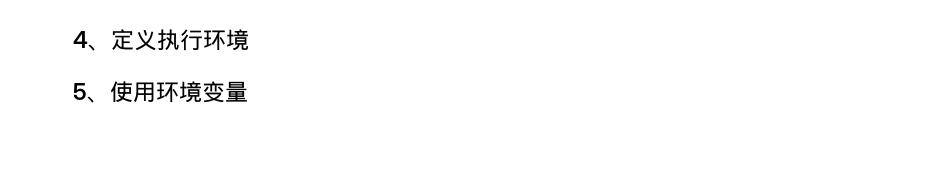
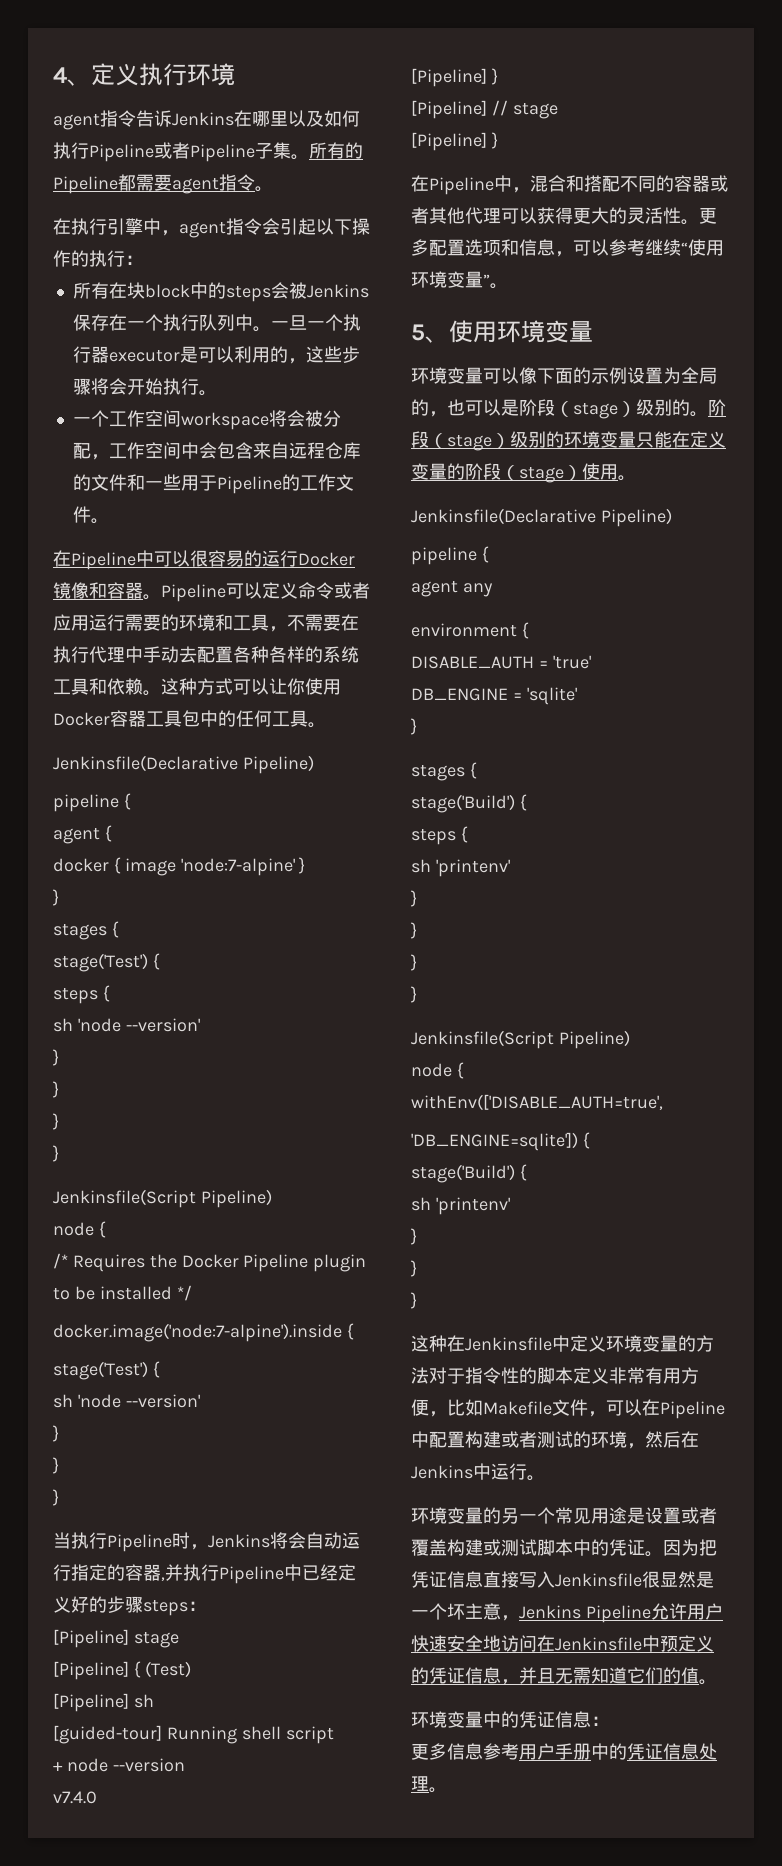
(249, 40) none -> [53,110,360,130] [53,142,363,162] [53,174,273,194] [53,218,370,238] [53,250,143,267] [72,282,369,302] [72,314,361,332] [72,346,360,364] [72,378,217,396] [72,410,341,430] [72,442,361,460] [72,474,354,494] [72,506,109,524] [53,550,355,570] [53,582,370,602] [53,614,359,632] [53,646,359,663] [53,678,341,696] [53,710,326,728] [53,755,314,774] [53,793,131,812] [53,825,112,844] [53,857,306,876] [53,889,59,906] [53,921,119,940] [53,953,160,972] [53,985,110,1004] [53,1018,200,1032] [53,1049,59,1066] [53,1081,59,1098] [53,1113,59,1130] [53,1145,59,1162] [53,1189,272,1208] [53,1221,106,1238] [53,1253,367,1272] [53,1285,192,1301] [53,1323,354,1342] [53,1361,160,1380] [53,1394,200,1408] [53,1425,59,1442] [53,1457,59,1474] [53,1489,59,1506] [53,1532,360,1552] [53,1564,356,1584] [53,1596,206,1616] [53,1629,179,1648] [53,1661,191,1680] [53,1693,154,1712] [53,1725,334,1744] [53,1758,185,1772] [53,1791,97,1804] [411,68,498,87] [411,100,558,119] [411,132,498,151] [411,175,728,195] [411,207,717,225] [411,239,724,257] [411,271,508,289] // agent指令告诉Jenkins在哪里以及如何执行Pipeline或者Pipeline子集。所有的Pipeline都需要agent指令。 // 在执行引擎中，agent指令会引起以下操作的执行： // 所有在块block中的steps会被Jenkins保存在一个执行队列中。一旦一个执行器executor是可以利用的，这些步骤将会开始执行。 // 一个工作空间workspace将会被分配，工作空间中会包含来自远程仓库的文件和一些用于Pipeline的工作文件。 // 在Pipeline中可以很容易的运行Docker镜像和容器。Pipeline可以定义命令或者应用运行需要的环境和工具，不需要在执行代理中手动去配置各种各样的系统工具和依赖。这种方式可以让你使用Docker容器工具包中的任何工具。 // Jenkinsfile(Declarative Pipeline) // pipeline { // agent { // docker { image 'node:7-alpine' } // } // stages { // stage('Test') { // steps { // sh 'node --version' // } // } // } // } // Jenkinsfile(Script Pipeline) // node { // /* Requires the Docker Pipeline plugin to be installed */ // docker.image('node:7-alpine').inside { // stage('Test') { // sh 'node --version' // } // } // } // 当执行Pipeline时，Jenkins将会自动运行指定的容器,并执行Pipeline中已经定义好的步骤steps： // [Pipeline] stage // [Pipeline] { (Test) // [Pipeline] sh // [guided-tour] Running shell script // + node --version // v7.4.0 // [Pipeline] } // [Pipeline] // stage // [Pipeline] } // 在Pipeline中，混合和搭配不同的容器或者其他代理可以获得更大的灵活性。更多配置选项和信息，可以参考继续“使用环境变量”。
(248, 91) none -> [411,367,717,384] [411,399,726,419] [411,431,726,451] [411,463,636,483] [411,508,672,527] [411,546,489,565] [411,581,493,597] [411,622,529,639] [411,655,591,669] [411,687,577,705] [411,718,417,735] [411,762,477,781] [411,794,527,813] [411,826,468,845] [411,859,510,877] [411,890,417,907] [411,922,417,939] [411,954,417,971] [411,986,417,1003] [411,1030,630,1049] [411,1062,464,1079] [411,1094,663,1111] [411,1132,590,1151] [411,1164,527,1183] [411,1197,510,1215] [411,1228,417,1245] [411,1260,417,1277] [411,1292,417,1309] [411,1335,714,1352] [411,1367,699,1384] [411,1399,725,1419] [411,1431,699,1449] [411,1463,545,1481] [411,1507,717,1524] [411,1539,717,1557] [411,1571,714,1588] [411,1603,723,1623] [411,1635,714,1652] [411,1667,717,1685] [411,1711,609,1728] [411,1743,717,1760] [411,1776,447,1793] // 环境变量可以像下面的示例设置为全局的，也可以是阶段（stage）级别的。阶段（stage）级别的环境变量只能在定义变量的阶段（stage）使用。 // Jenkinsfile(Declarative Pipeline) // pipeline { // agent any // environment { // DISABLE_AUTH = 'true' // DB_ENGINE = 'sqlite' // } // stages { // stage('Build') { // steps { // sh 'printenv' // } // } // } // } // Jenkinsfile(Script Pipeline) // node { // withEnv(['DISABLE_AUTH=true', // 'DB_ENGINE=sqlite']) { // stage('Build') { // sh 'printenv' // } // } // } // 这种在Jenkinsfile中定义环境变量的方法对于指令性的脚本定义非常有用方便，比如Makefile文件，可以在Pipeline中配置构建或者测试的环境，然后在Jenkins中运行。 // 环境变量的另一个常见用途是设置或者覆盖构建或测试脚本中的凭证。因为把凭证信息直接写入Jenkinsfile很显然是一个坏主意，Jenkins Pipeline允许用户快速安全地访问在Jenkinsfile中预定义的凭证信息，并且无需知道它们的值。 // 环境变量中的凭证信息： // 更多信息参考用户手册中的凭证信息处理。

